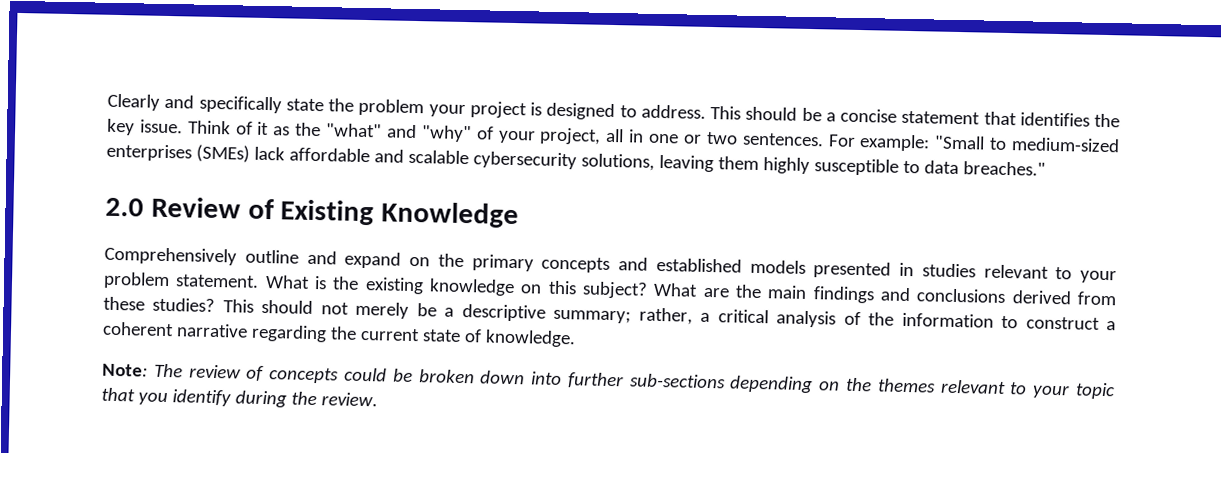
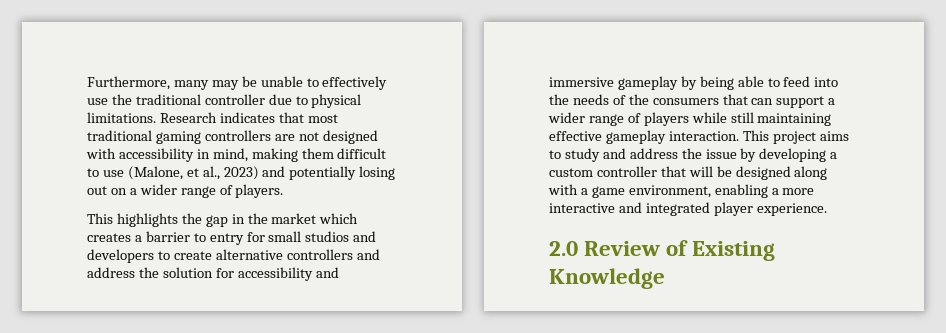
[107,93,1120,128] [107,118,1120,153] [106,143,1046,176] Clearly and specifically state the problem your project is designed to address. This should be a concise statement that identifies the key issue. Think of it as the "what" and "why" of your project, all in one or two sentences. For example: "Small to medium-sized enterprises (SMEs) lack affordable and scalable cybersecurity solutions, leaving them highly susceptible to data breaches." -> [87,76,388,90] [87,94,362,108] [87,112,338,123] [87,130,378,144] [86,148,387,162] [87,166,396,180] [87,184,284,198] [87,213,359,227] [87,231,377,245] [87,249,380,263] [87,267,339,281] [549,76,839,90] [549,94,836,108] [548,112,832,126] [549,130,849,144] [549,148,838,162] [549,166,828,180] [548,184,815,198] [549,202,827,216] Furthermore, many may be unable to effectively use the traditional controller due to physical limitations. Research indicates that most traditional gaming controllers are not designed with accessibility in mind, making them difficult to use (Malone, et al., 2023) and potentially losing out on a wider range of players. // This highlights the gap in the market which creates a barrier to entry for small studios and developers to create alternative controllers and address the solution for accessibility and immersive gameplay by being able to feed into the needs of the consumers that can support a wider range of players while still maintaining effective gameplay interaction. This project aims to study and address the issue by developing a custom controller that will be designed along with a game environment, enabling a more interactive and integrated player experience.
[104,246,1117,284] [103,271,1118,306] [103,296,1117,331] [102,321,576,348] [102,363,1115,400] [101,387,378,408] // Comprehensively outline and expand on the primary concepts and established models presented in studies relevant to your problem statement. What is the existing knowledge on this subject? What are the main findings and conclusions derived from these studies? This should not merely be a descriptive summary; rather, a critical analysis of the information to construct a coherent narrative regarding the current state of knowledge. // Note: The review of concepts could be broken down into further sub-sections depending on the themes relevant to your topic that you identify during the review. -> (665, 278) none

